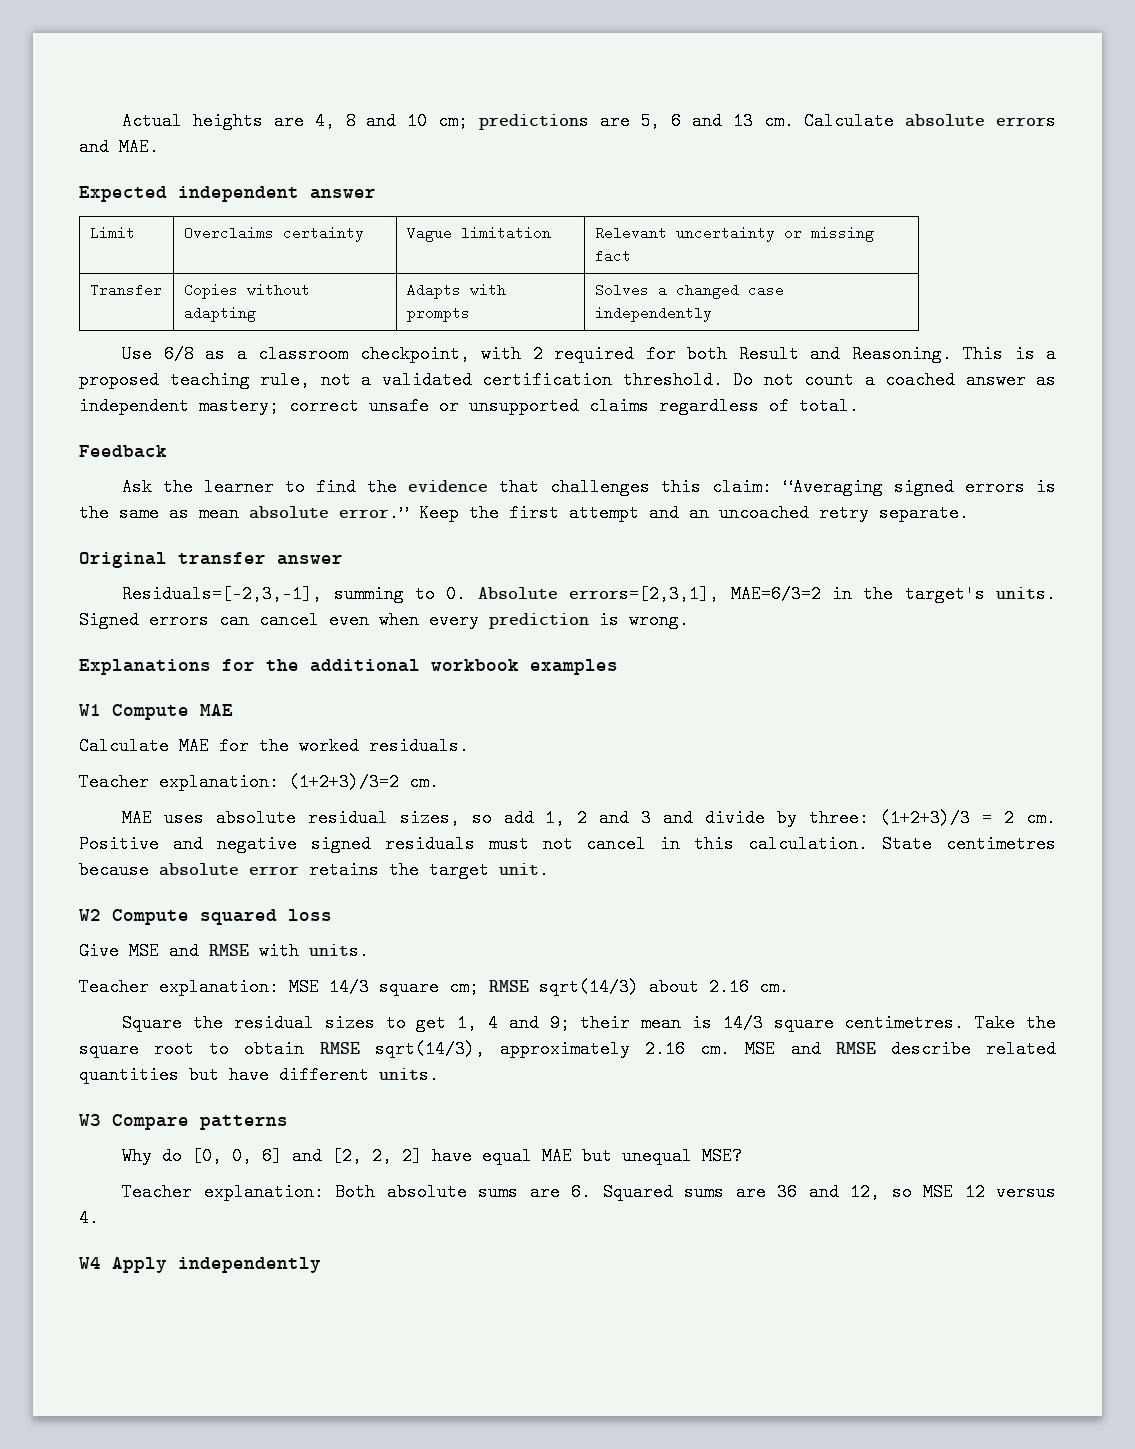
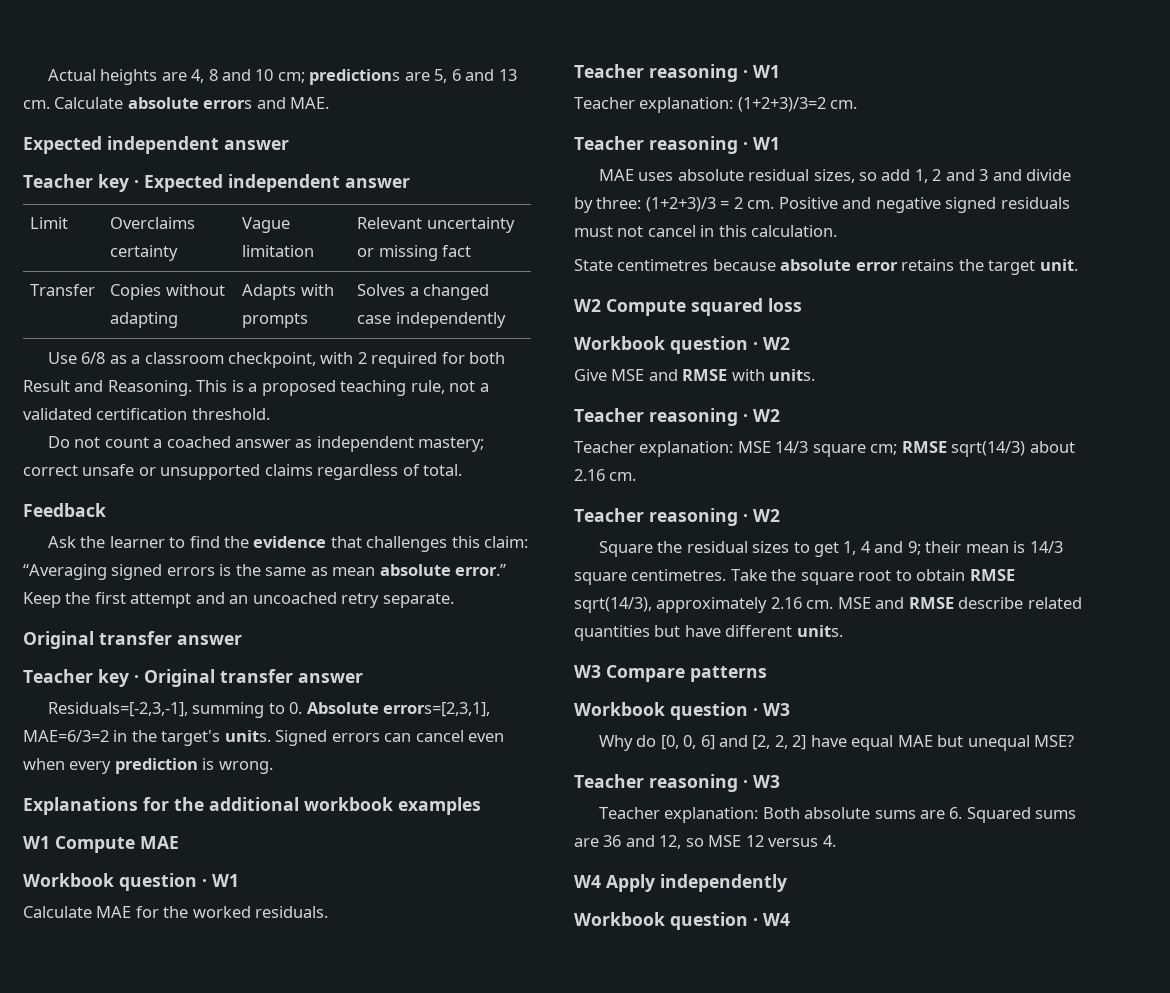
(376, 193) none -> [23,174,410,192] // Teacher key · Expected independent answer
(723, 380) none -> (270, 414) //
(343, 559) none -> [23,669,363,687] // Teacher key · Original transfer answer
(233, 710) none -> [23,873,239,891] // Workbook question · W1
(469, 746) none -> [574,64,780,82] // Teacher reasoning · W1
(439, 782) none -> [574,136,780,154] // Teacher reasoning · W1
(869, 844) none -> (838, 231) //
(332, 915) none -> [574,336,790,354] // Workbook question · W2
(369, 951) none -> [574,408,780,426] // Teacher reasoning · W2
(789, 987) none -> [574,508,780,526] // Teacher reasoning · W2
(288, 1122) none -> [574,702,790,720] // Workbook question · W3
(743, 1156) none -> [574,774,780,792] // Teacher reasoning · W3
(321, 1265) none -> [574,912,790,930] // Workbook question · W4

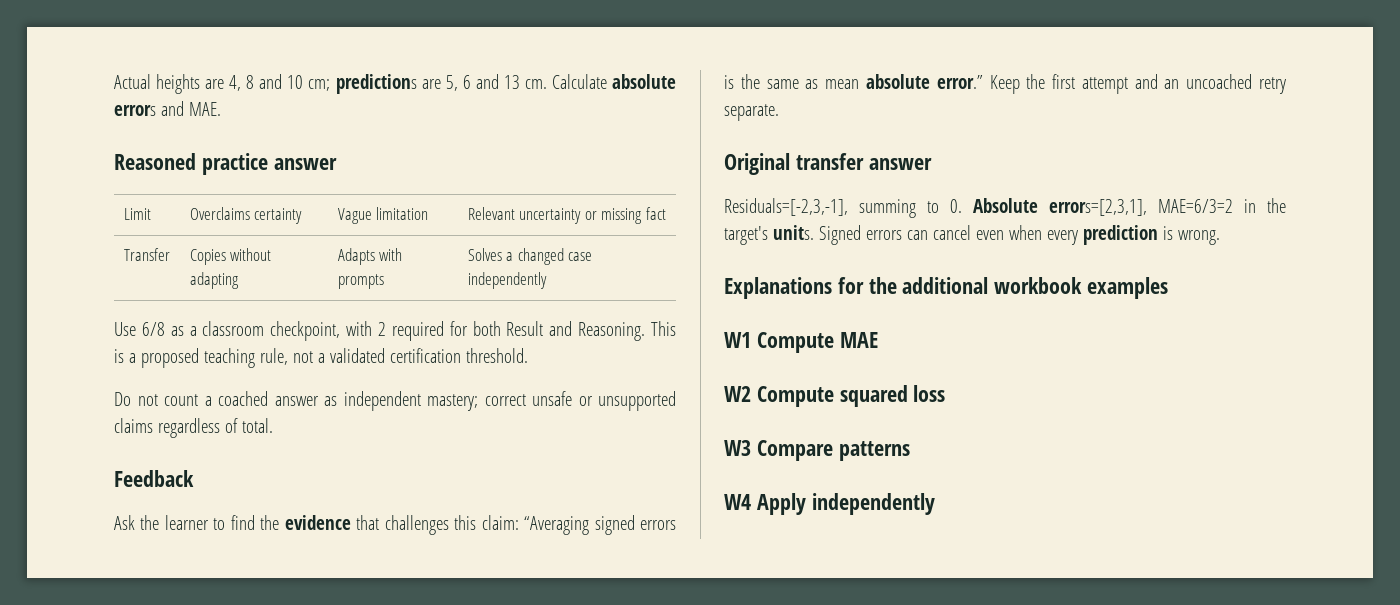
[23,136,289,154] [23,174,340,192] Expected independent answer // Teacher key · Expected independent -> [114,153,268,175] Reasoned practice
[23,669,363,687] // Teacher key · Original transfer answer -> (932, 164) none
[23,873,239,891] [23,906,329,918] [574,64,780,82] [574,97,858,113] [574,136,780,154] [598,169,1072,183] [574,197,1070,213] [574,225,838,237] [574,259,1078,275] [574,298,802,316] [574,336,790,354] [574,369,816,381] [574,408,780,426] [574,441,1075,457] [574,469,637,481] [574,508,780,526] [598,541,1063,557] [574,569,1015,585] [574,597,1082,613] [574,625,843,641] [574,665,767,682] [574,702,790,720] [598,735,1075,751] [574,774,780,792] [598,807,1077,823] [574,835,836,849] Workbook question · W1 // Calculate MAE for the worked residuals. // Teacher reasoning · W1 // Teacher explanation: (1+2+3)/3=2 cm. // Teacher reasoning · W1 // MAE uses absolute residual sizes, so add 1, 2 and 3 and divide by three: (1+2+3)/3 = 2 cm. Positive and negative signed residuals must not cancel in this calculation. // State centimetres because absolute error retains the target unit. // W2 Compute squared loss // Workbook question · W2 // Give MSE and RMSE with units. // Teacher reasoning · W2 // Teacher explanation: MSE 14/3 square cm; RMSE sqrt(14/3) about 2.16 cm. // Teacher reasoning · W2 // Square the residual sizes to get 1, 4 and 9; their mean is 14/3 square centimetres. Take the square root to obtain RMSE sqrt(14/3), approximately 2.16 cm. MSE and RMSE describe related quantities but have different units. // W3 Compare patterns // Workbook question · W3 // Why do [0, 0, 6] and [2, 2, 2] have equal MAE but unequal MSE? // Teacher reasoning · W3 // Teacher explanation: Both absolute sums are 6. Squared sums are 36 and 12, so MSE 12 versus 4. -> [724,385,946,407] [724,440,910,461] W2 Compute squared loss // W3 Compare patterns
[574,912,790,930] // Workbook question · W4 -> (935, 504) none

